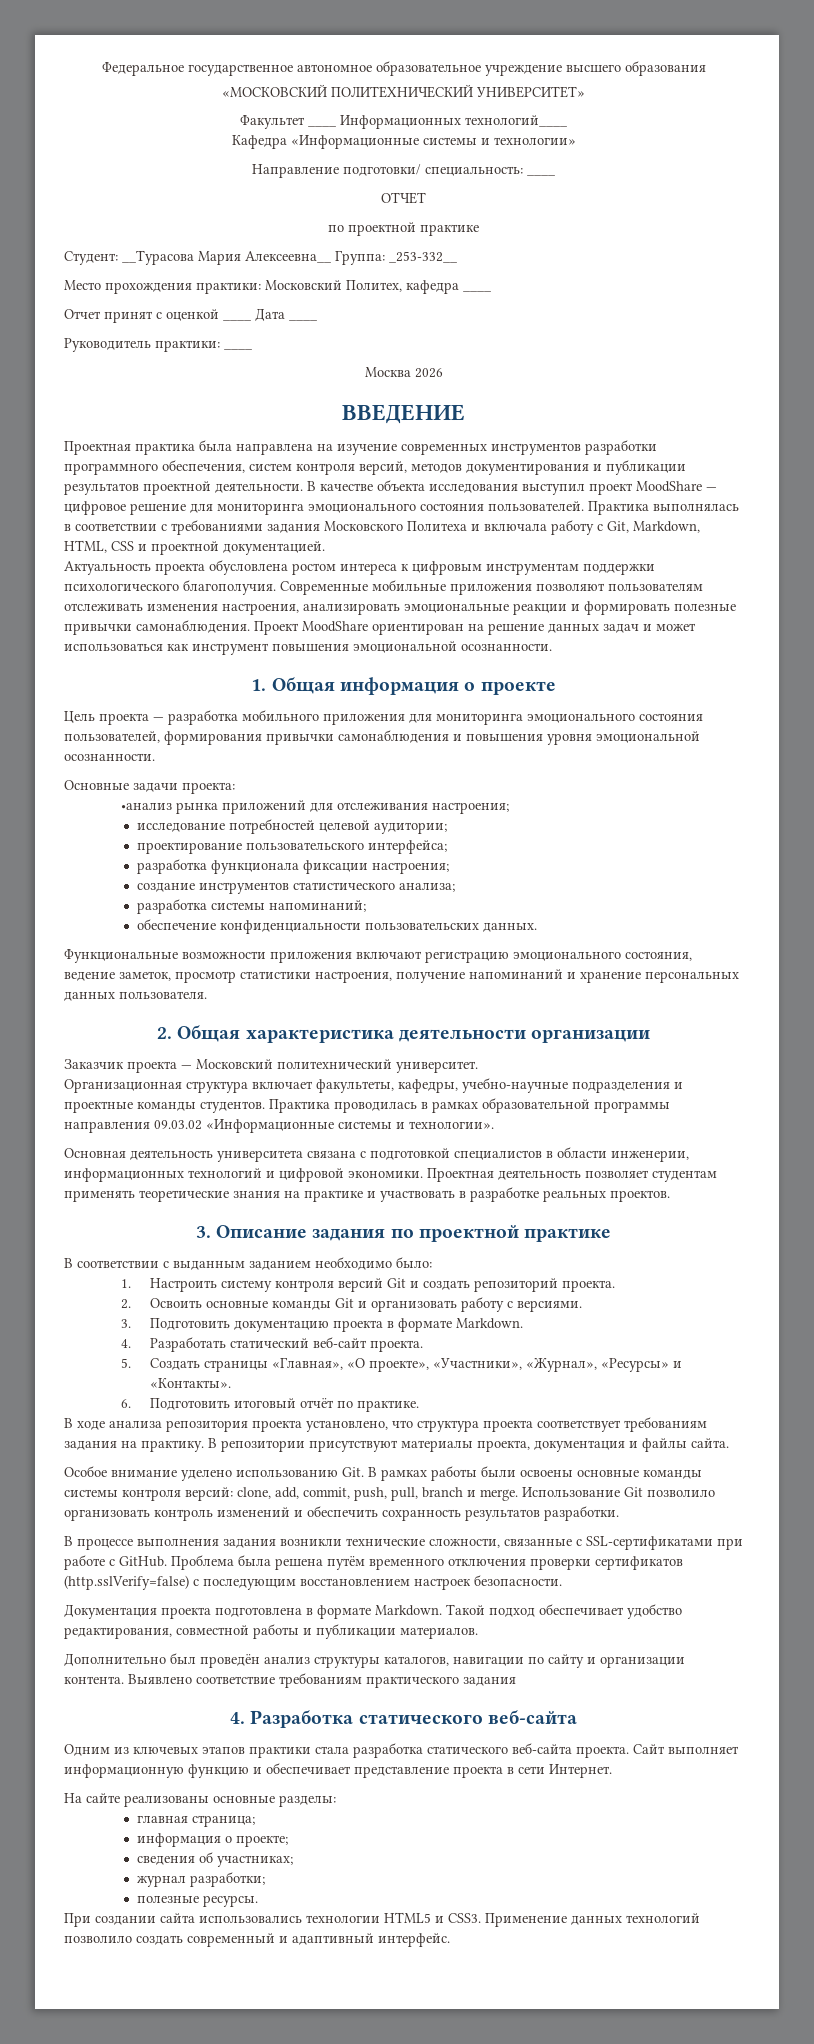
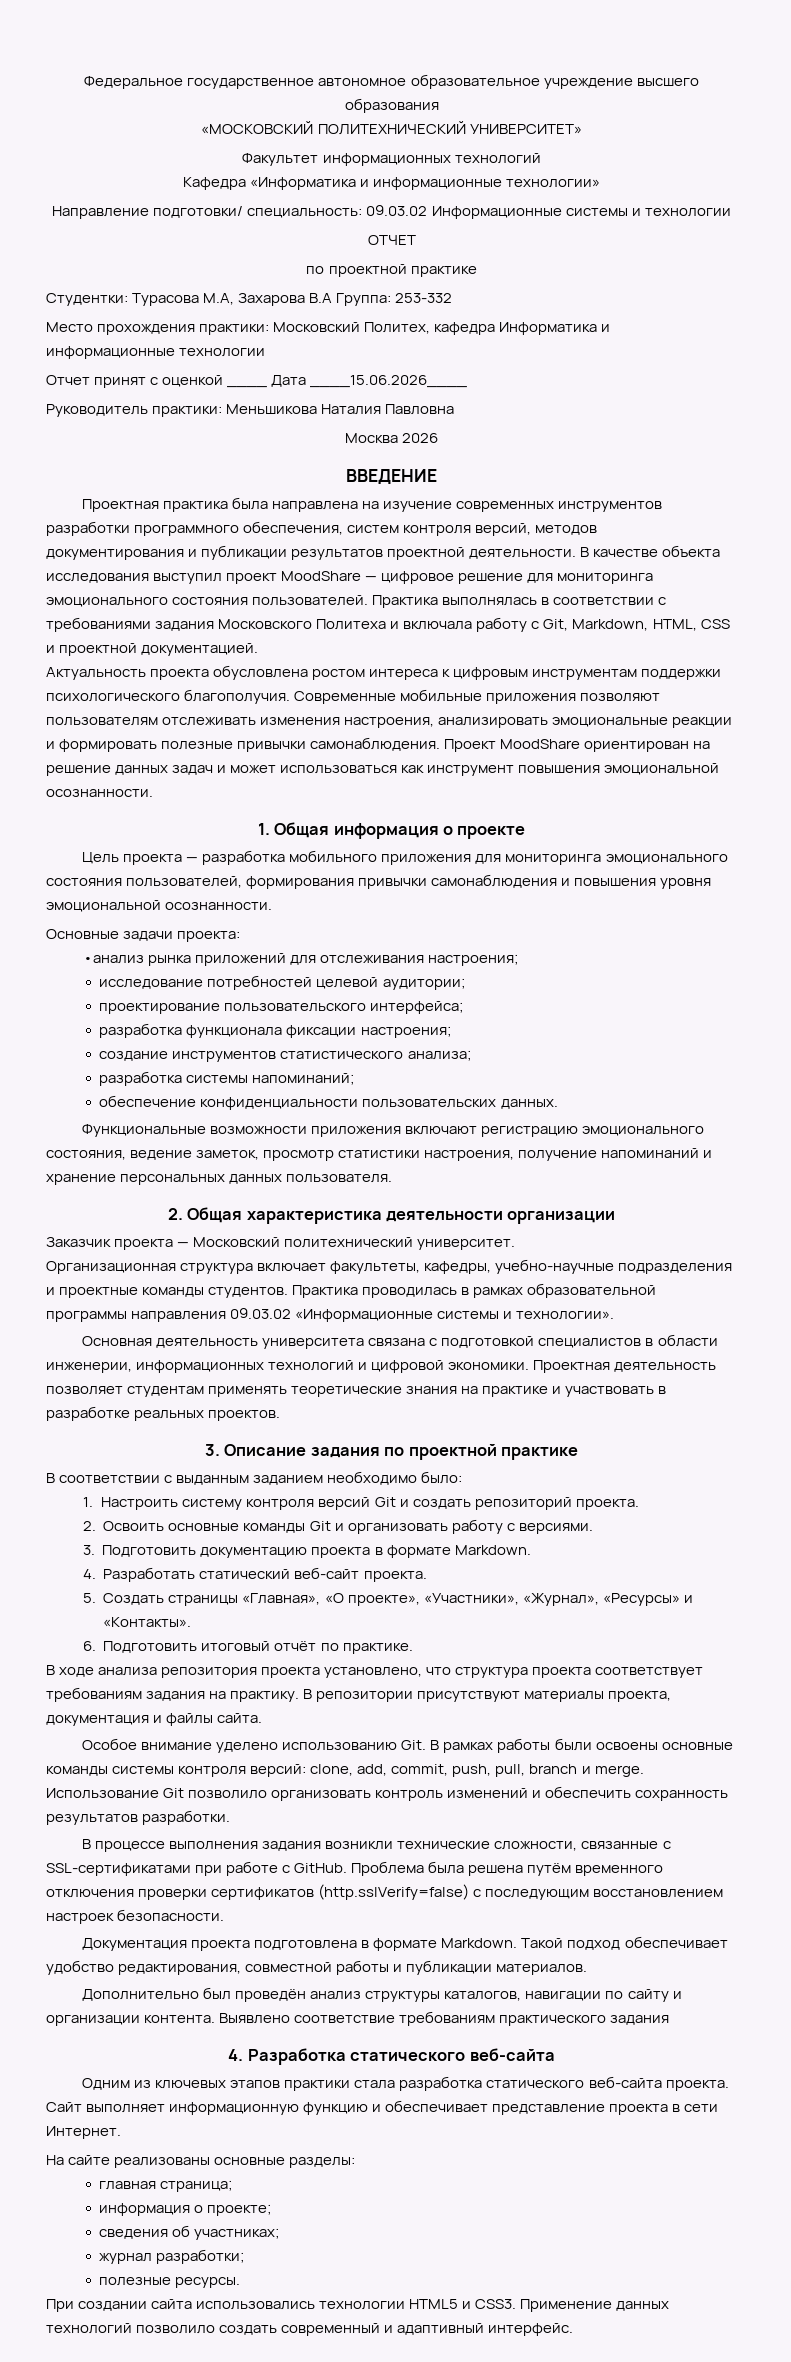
[308,115,568,129] [231,135,490,149] ____ Информационных технологий____ // Кафедра «Информационные системы и -> [322,153,541,166] [182,177,503,190] информационных технологий // Кафедра «Информатика и информационные
[527,174,556,176] ____ -> [366,205,731,219] 09.03.02 Информационные системы и технологии
[64,250,458,265] Студент: __Турасова Мария Алексеевна__ Группа: _253-332__ -> [46,293,453,306] Студентки: Турасова М.А, Захарова В.А Группа: 253-332
[463,290,492,292] ____ -> [499,322,611,335] [46,346,266,359] Информатика и информационные технологии
[289,319,318,321] ____ -> [310,375,468,388] ____15.06.2026____
[224,348,253,350] ____ -> [226,404,455,415] Меньшикова Наталия Павловна

